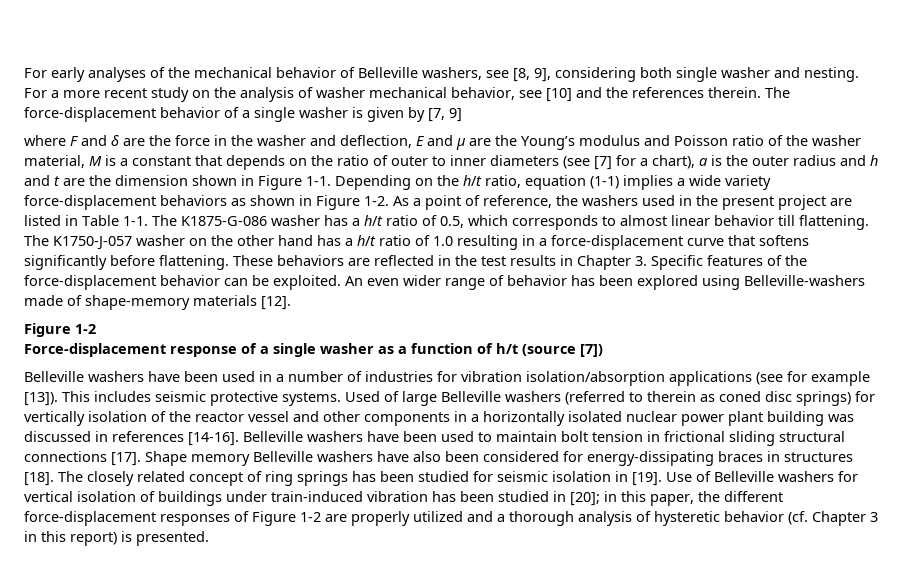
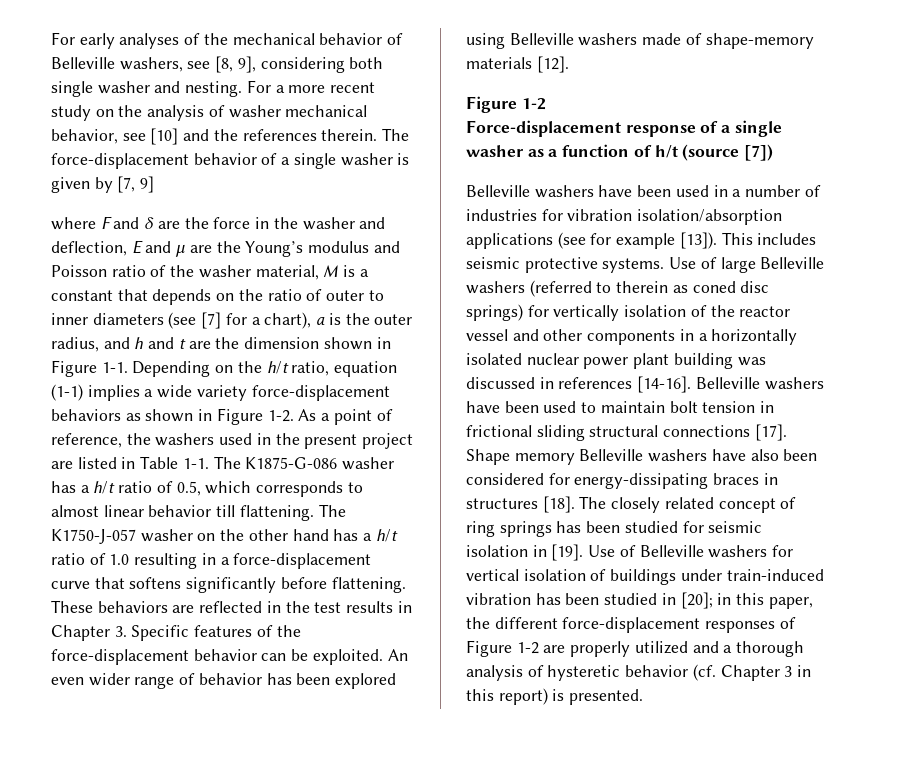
[793,155,836,166] radius -> [51,337,99,352] radius,
[744,275,865,286] Belleville-washers -> [509,33,638,46] Belleville washers
[345,391,380,402] Used -> [669,257,697,269] Use

